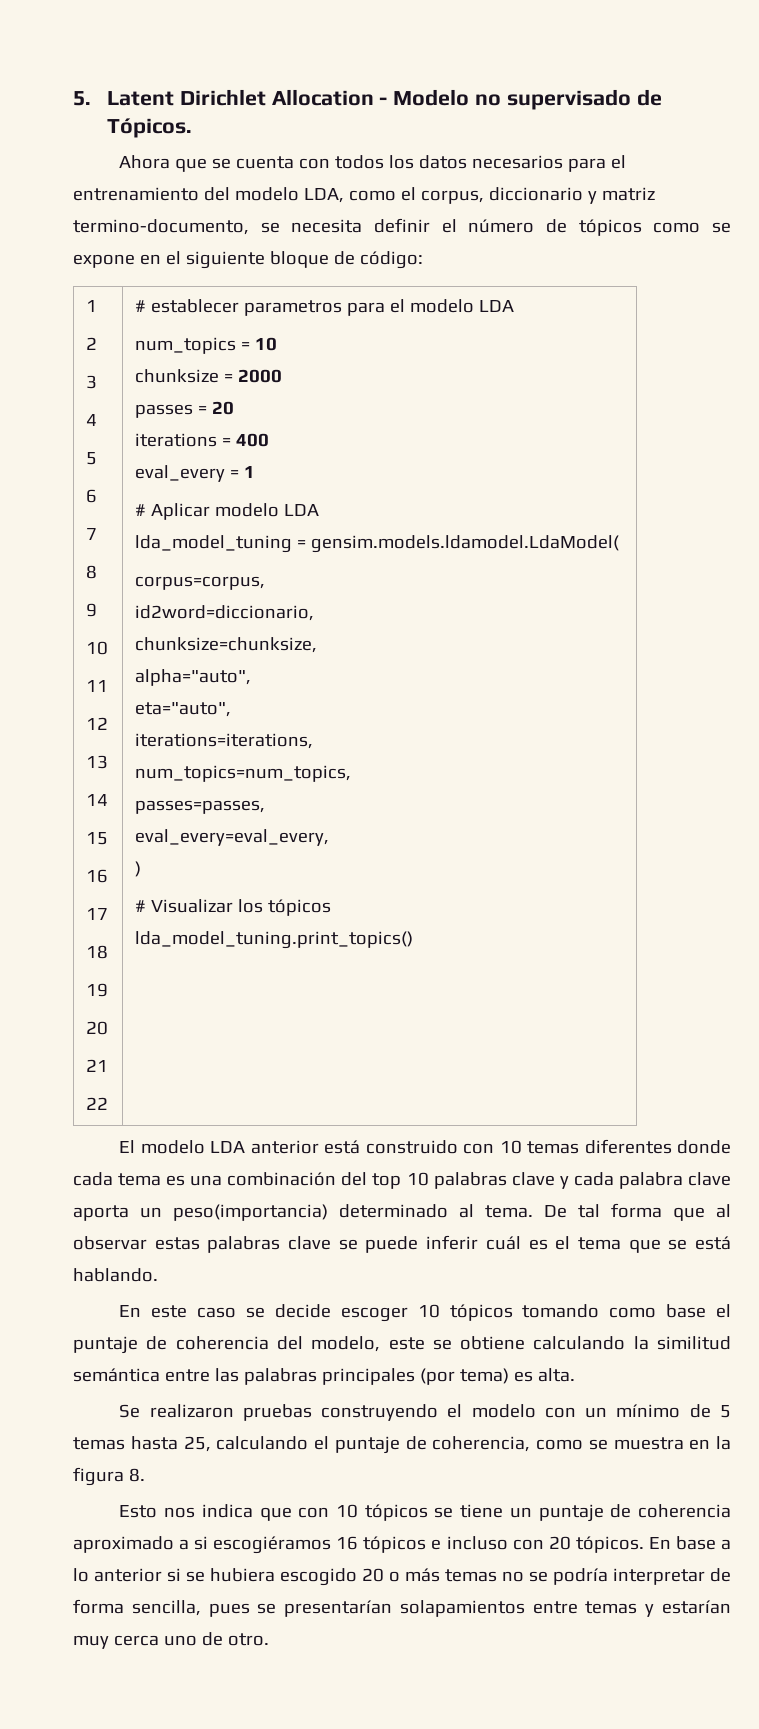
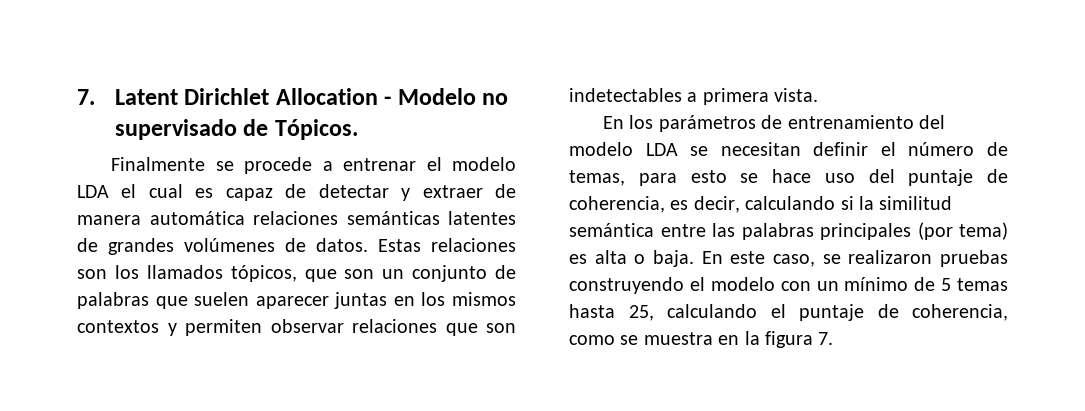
[73,91,91,106] 5. -> [77,89,95,105] 7.
[119,155,627,172] [73,187,655,204] [73,218,731,236] [73,251,423,269] [86,300,98,312] [86,337,98,350] [86,375,98,389] [86,414,98,426] [86,452,98,465] [86,489,98,503] [86,528,98,540] [86,565,98,579] [86,603,98,617] [86,641,109,655] [86,680,109,692] [86,717,109,730] [86,755,109,769] [86,794,109,806] [86,832,109,845] [86,869,109,883] [86,908,109,920] [86,945,109,959] [86,983,109,997] [86,1021,109,1035] [86,1059,109,1072] [86,1097,109,1110] [135,299,515,316] [135,337,278,354] [135,369,283,383] [135,401,235,418] [135,433,270,447] [135,465,256,482] [135,503,320,520] [135,535,620,553] [135,576,266,590] [135,605,315,621] [135,637,318,653] [135,669,252,686] [135,702,232,717] [135,733,314,749] [135,765,352,782] [135,800,266,814] [135,829,330,846] [135,861,142,877] [135,899,332,916] [135,931,414,949] [119,1139,731,1154] [73,1172,732,1189] [73,1203,731,1221] [73,1235,732,1253] [73,1268,158,1282] [119,1304,731,1322] [73,1336,626,1354] Ahora que se cuenta con todos los datos necesarios para el entrenamiento del modelo LDA, como el corpus, diccionario y matriz termino-documento, se necesita definir el número de tópicos como se expone en el siguiente bloque de código: // 1 // 2 // 3 // 4 // 5 // 6 // 7 // 8 // 9 // 10 // 11 // 12 // 13 // 14 // 15 // 16 // 17 // 18 // 19 // 20 // 21 // 22 | # establecer parametros para el modelo LDA // num_topics = 10 // chunksize = 2000 // passes = 20 // iterations = 400 // eval_every = 1 // # Aplicar modelo LDA // lda_model_tuning = gensim.models.ldamodel.LdaModel( // corpus=corpus, // id2word=diccionario, // chunksize=chunksize, // alpha="auto", // eta="auto", // iterations=iterations, // num_topics=num_topics, // passes=passes, // eval_every=eval_every, // ) // # Visualizar los tópicos // lda_model_tuning.print_topics() // El modelo LDA anterior está construido con 10 temas diferentes donde cada tema es una combinación del top 10 palabras clave y cada palabra clave aporta un peso(importancia) determinado al tema. De tal forma que al observar estas palabras clave se puede inferir cuál es el tema que se está hablando. // En este caso se decide escoger 10 tópicos tomando como base el puntaje de coherencia del modelo, este se obtiene calculando -> [111,157,516,174] [77,184,516,201] [77,211,516,225] [77,238,516,255] [77,265,516,282] [77,292,516,309] [77,319,516,336] [569,88,819,105] [603,115,946,132] [569,142,1008,156] [569,169,1008,186] [569,196,854,213] Finalmente se procede a entrenar el modelo LDA el cual es capaz de detectar y extraer de manera automática relaciones semánticas latentes de grandes volúmenes de datos. Estas relaciones son los llamados tópicos, que son un conjunto de palabras que suelen aparecer juntas en los mismos contextos y permiten observar relaciones que son indetectables a primera vista. // En los parámetros de entrenamiento del modelo LDA se necesitan definir el número de temas, para esto se hace uso del puntaje de coherencia, es decir, calculando si
[537,1368,575,1382] [119,1404,141,1418] alta. // Se -> [594,250,841,267] alta o baja. En este caso, se
[128,1468,145,1482] [119,1504,731,1522] [73,1536,732,1554] [73,1568,731,1586] [73,1599,732,1617] [73,1632,269,1649] 8. // Esto nos indica que con 10 tópicos se tiene un puntaje de coherencia aproximado a si escogiéramos 16 tópicos e incluso con 20 tópicos. En base a lo anterior si se hubiera escogido 20 o más temas no se podría interpretar de forma sencilla, pues se presentarían solapamientos entre temas y estarían muy cerca uno de otro. -> [818,332,834,345] 7.

